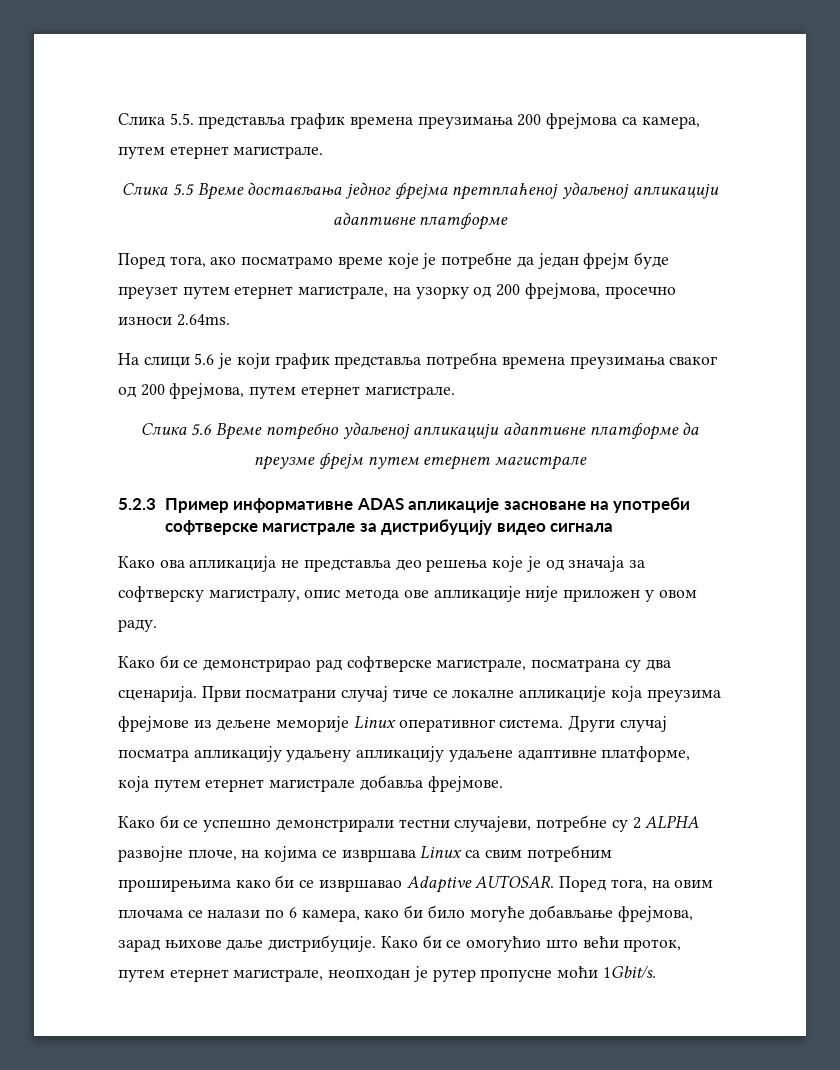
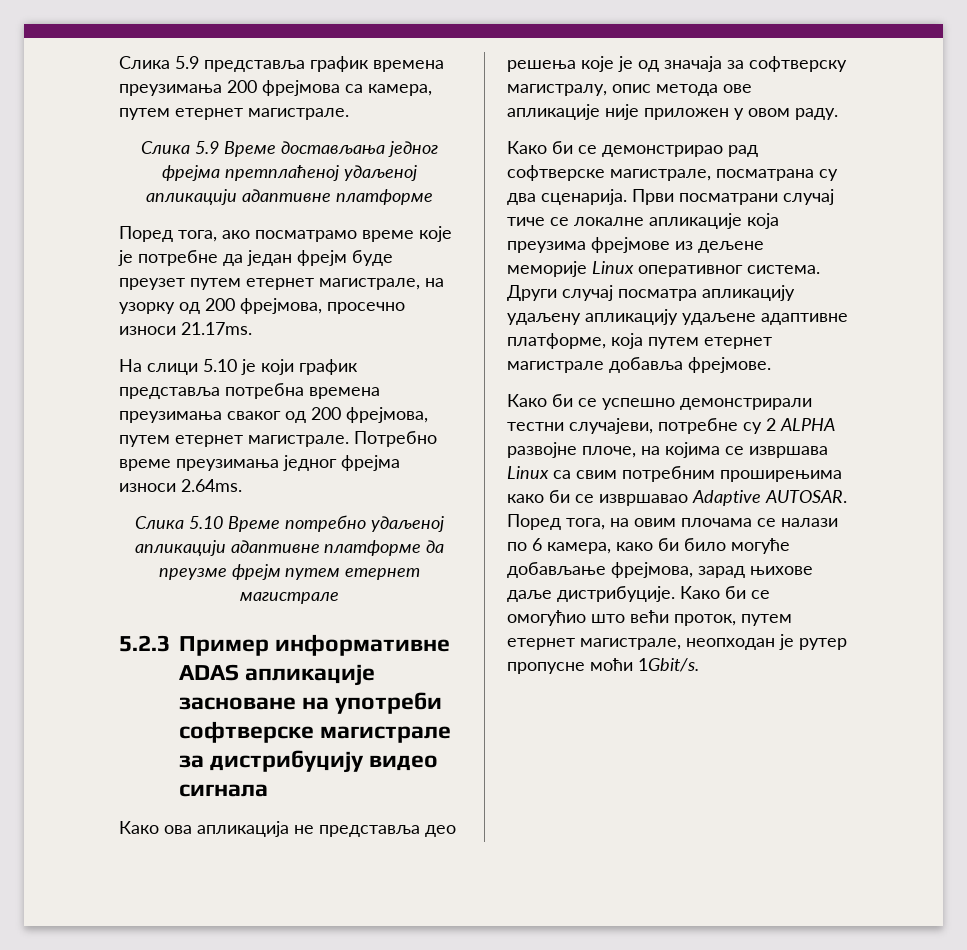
[118,113,194,125] Слика 5.5. -> [119,56,199,69] Слика 5.9
[172,184,194,196] 5.5 -> [195,141,220,154] 5.9
[176,314,230,326] 2.64ms. -> [181,322,252,335] 21.17ms.
[194,353,215,365] 5.6 -> [203,359,237,372] 5.10
[140,423,213,436] // Слика 5.6 -> [354,431,437,447] [119,455,400,471] [119,479,242,492] [135,516,224,529] Потребно време преузимања једног фрејма износи 2.64ms. // Слика 5.10

